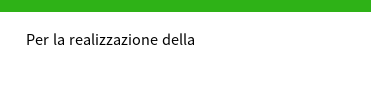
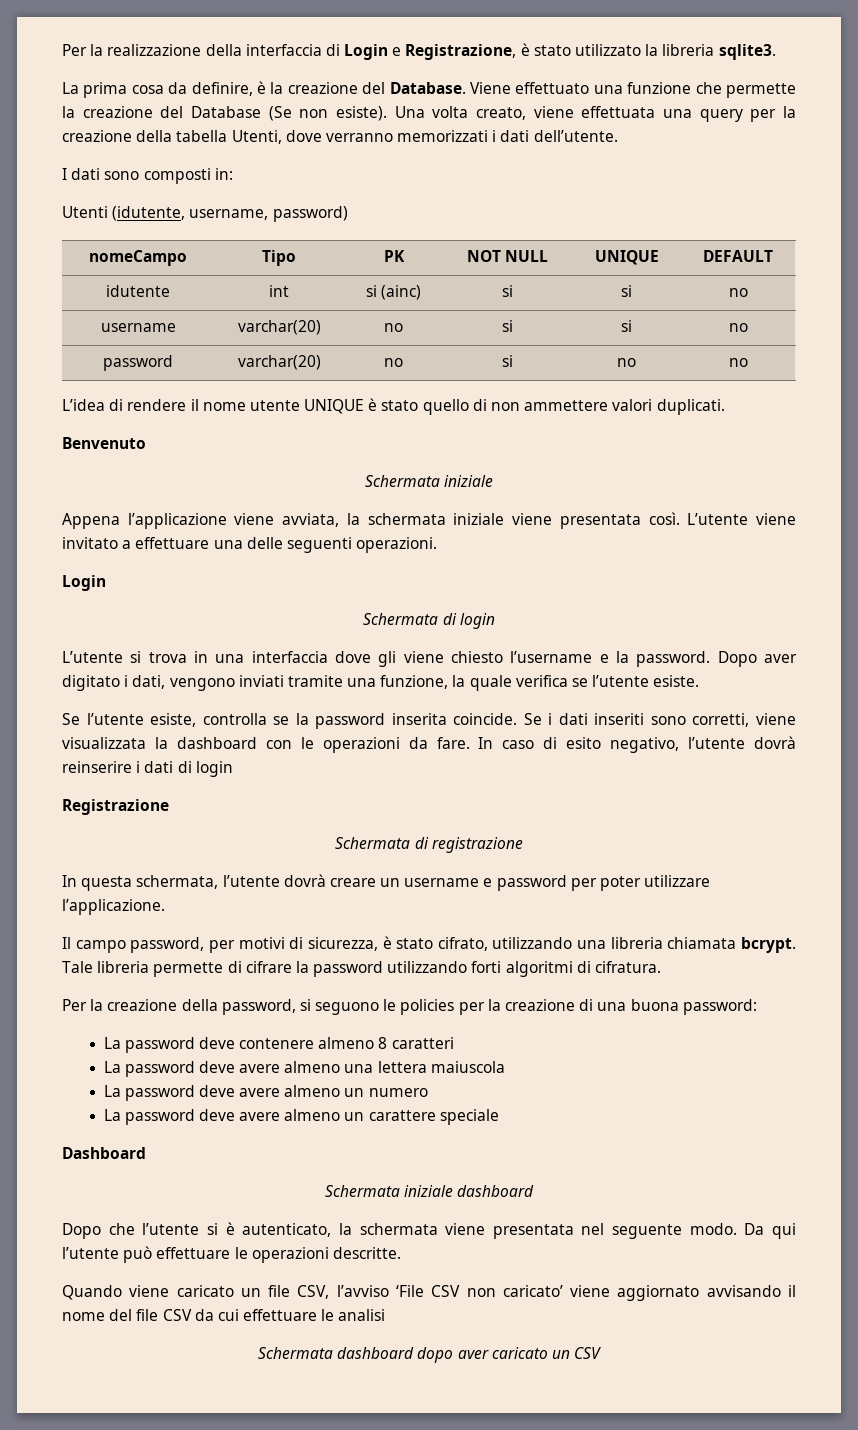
(195, 39) none -> [245,43,776,60] [62,81,796,98] [62,106,796,122] [62,130,618,144] [62,168,233,184] [62,206,348,222] [89,250,187,266] [262,250,296,266] [383,250,405,262] [466,250,549,262] [594,250,659,265] [703,250,773,262] [106,285,170,297] [269,285,289,297] [365,285,422,300] [502,285,513,297] [621,285,632,297] [728,288,748,297] [100,323,176,332] [237,320,321,335] [384,323,403,332] [502,320,513,332] [621,320,632,332] [728,323,748,332] [103,355,173,371] [237,355,321,370] [384,358,403,367] [502,355,513,367] [617,358,636,367] [728,358,748,367] [62,398,725,415] [62,437,146,449] [364,475,494,487] [62,512,797,529] [62,537,438,553] [62,575,106,591] [363,613,495,629] [62,651,798,667] [62,675,700,691] [62,713,796,729] [62,736,797,753] [62,761,233,777] [62,799,169,815] [335,837,523,853] [62,874,711,891] [62,899,165,915] [62,936,796,953] [62,961,662,977] [62,999,757,1015] [103,1037,454,1053] [103,1061,505,1077] [103,1085,428,1101] [103,1109,499,1125] [62,1147,146,1159] [324,1185,535,1197] [62,1222,796,1239] [62,1246,401,1263] [62,1285,797,1301] [62,1309,386,1321] [257,1347,602,1363] interfaccia di Login e Registrazione, è stato utilizzato la libreria sqlite3. // La prima cosa da definire, è la creazione del Database. Viene effettuato una funzione che permette la creazione del Database (Se non esiste). Una volta creato, viene effettuata una query per la creazione della tabella Utenti, dove verranno memorizzati i dati dell’utente. // I dati sono composti in: // Utenti (idutente, username, password) // nomeCampo | Tipo | PK | NOT NULL | UNIQUE | DEFAULT // idutente | int | si (ainc) | si | si | no // username | varchar(20) | no | si | si | no // password | varchar(20) | no | si | no | no // L’idea di rendere il nome utente UNIQUE è stato quello di non ammettere valori duplicati. // Benvenuto // Schermata iniziale // Appena l’applicazione viene avviata, la schermata iniziale viene presentata così. L’utente viene invitato a effettuare una delle seguenti operazioni. // Login // Schermata di login // L’utente si trova in una interfaccia dove gli viene chiesto l’username e la password. Dopo aver digitato i dati, vengono inviati tramite una funzione, la quale verifica se l’utente esiste. // Se l’utente esiste, controlla se la password inserita coincide. Se i dati inseriti sono corretti, viene visualizzata la dashboard con le operazioni da fare. In caso di esito negativo, l’utente dovrà reinserire i dati di login // Registrazione // Schermata di registrazione // In questa schermata, l’utente dovrà creare un username e password per poter utilizzare l’applicazione. // Il campo password, per motivi di sicurezza, è stato cifrato, utilizzando una libreria chiamata bcrypt. Tale libreria permette di cifrare la password utilizzando forti algoritmi di cifratura. // Per la creazione della password, si seguono le policies per la creazione di una buona password: // La password deve contenere almeno 8 caratteri // La password deve avere almeno una lettera maiuscola // La password deve avere almeno un numero // La password deve avere almeno un carattere speciale // Dashboard // Schermata iniziale dashboard // Dopo che l’utente si è autenticato, la schermata viene presentata nel seguente modo. Da qui l’utente può effettuare le operazioni descritte. // Quando viene caricato un file CSV, l’avviso ‘File CSV non caricato’ viene aggiornato avvisando il nome del file CSV da cui effettuare le analisi // Schermata dashboard dopo aver caricato un CSV

